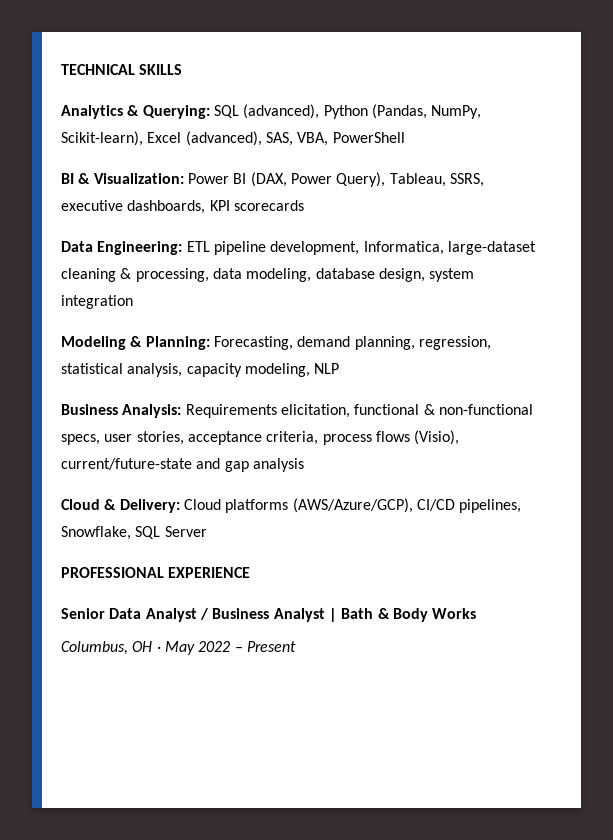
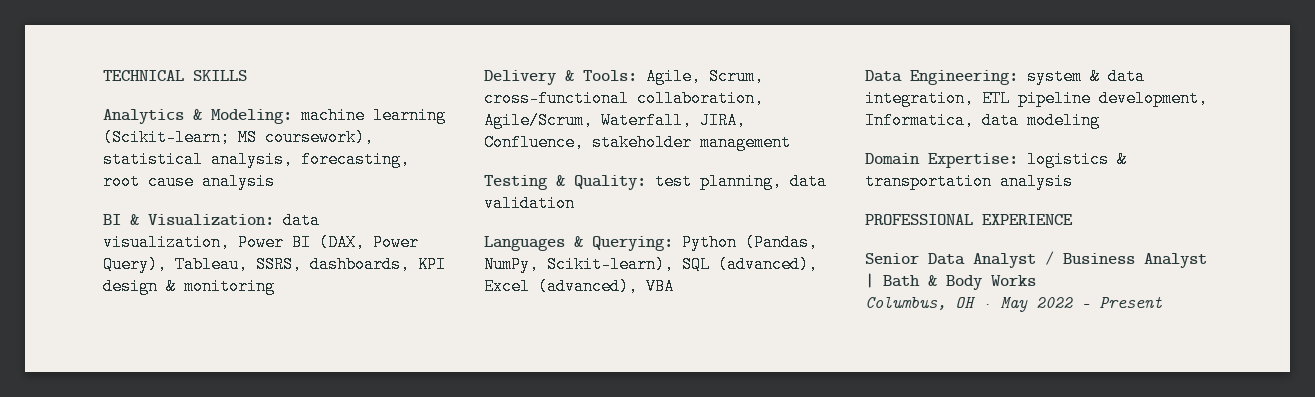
[142,104,482,119] [61,131,405,146] Querying: SQL (advanced), Python (Pandas, NumPy, Scikit-learn), Excel (advanced), SAS, VBA, PowerShell -> [211,107,446,124] [103,129,374,146] [103,151,410,168] [103,173,275,190] Modeling: machine learning (Scikit-learn; MS coursework), statistical analysis, forecasting, root cause analysis
(184, 178) none -> [283,212,320,229] [103,234,230,251] data visualization,
[61,200,123,211] executive -> (302, 264) none
[233,200,304,211] [61,241,536,255] [61,268,475,282] [61,295,133,309] [61,336,491,350] [61,363,340,377] [61,404,533,418] [61,430,460,445] [61,458,304,472] [61,498,522,513] [61,526,207,540] scorecards // Data Engineering: ETL pipeline development, Informatica, large-dataset cleaning & processing, data modeling, database design, system integration // Modeling & Planning: Forecasting, demand planning, regression, statistical analysis, capacity modeling, NLP // Business Analysis: Requirements elicitation, functional & non-functional specs, user stories, acceptance criteria, process flows (Visio), current/future-state and gap analysis // Cloud & Delivery: Cloud platforms (AWS/Azure/GCP), CI/CD pipelines, Snowflake, SQL Server -> [103,278,275,295] [484,68,764,85] [484,90,764,107] [484,112,746,129] [484,134,791,151] [484,173,827,190] [484,195,575,212] [484,234,818,251] [484,256,818,273] [484,278,674,295] [865,68,1145,85] [865,90,1208,107] [865,112,1100,129] [865,151,1127,168] [865,173,1073,190] design & monitoring // Delivery & Tools: Agile, Scrum, cross-functional collaboration, Agile/Scrum, Waterfall, JIRA, Confluence, stakeholder management // Testing & Quality: test planning, data validation // Languages & Querying: Python (Pandas, NumPy, Scikit-learn), SQL (advanced), Excel (advanced), VBA // Data Engineering: system & data integration, ETL pipeline development, Informatica, data modeling // Domain Expertise: logistics & transportation analysis

